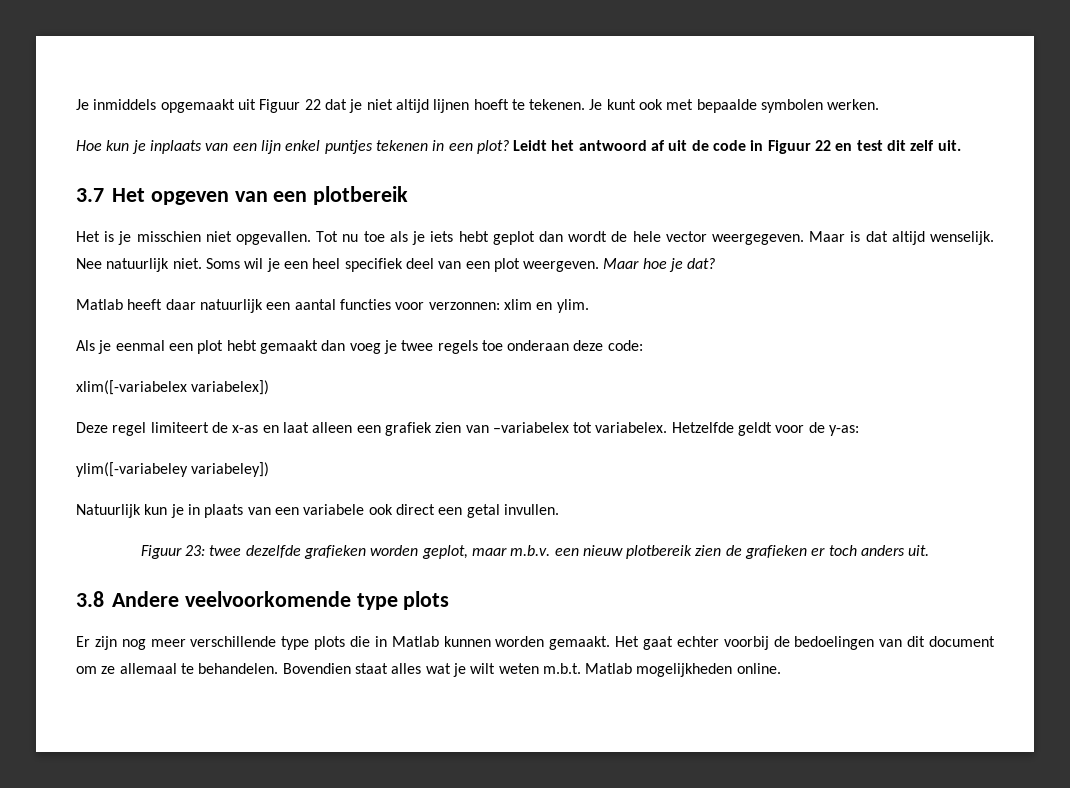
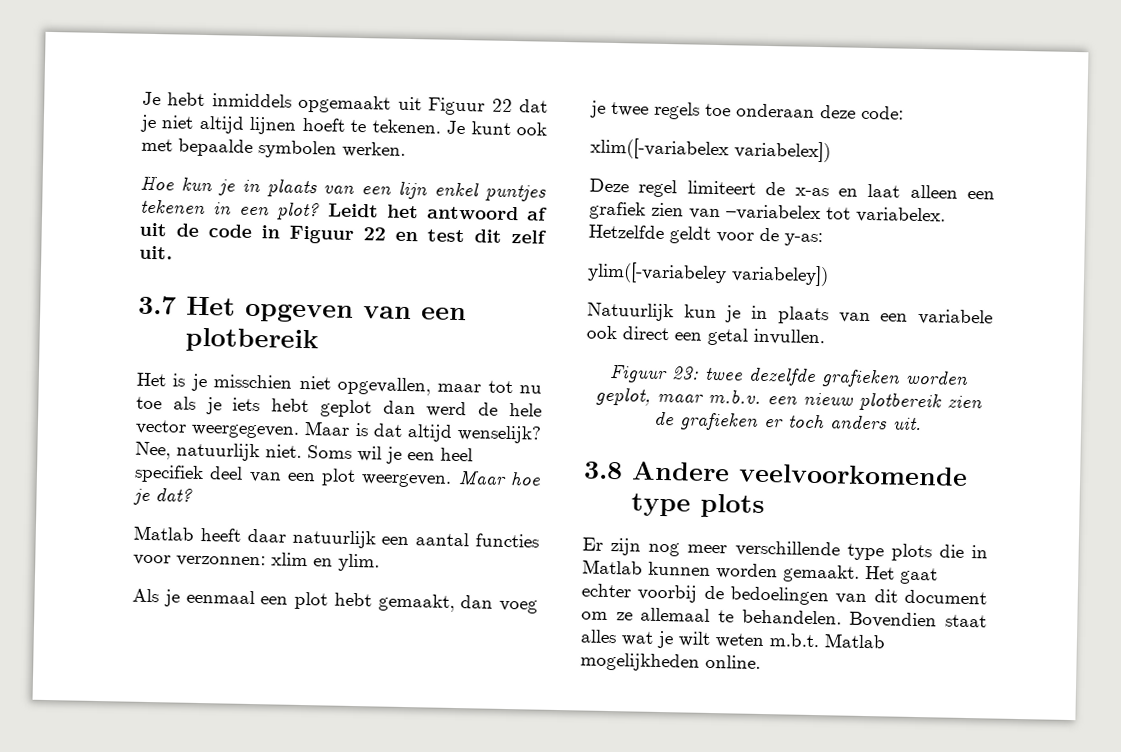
[76,99,89,110] Je -> [142,91,206,107] Je hebt
[149,140,202,154] inplaats -> [241,179,317,198] in plaats
[236,231,339,245] opgevallen. Tot -> [336,376,513,396] opgevallen, maar tot
[568,231,608,242] wordt -> [426,401,468,418] werd
[930,231,995,245] [76,258,102,269] wenselijk. Nee -> [457,425,542,444] [135,441,171,460] wenselijk? Nee,
[115,340,165,351] eenmal -> [185,589,255,605] eenmaal
[259,340,318,354] gemaakt -> [377,593,455,612] gemaakt,

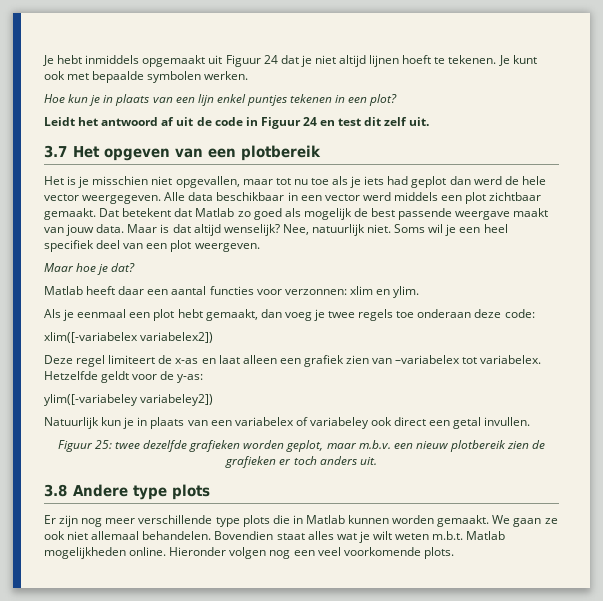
[491,98,513,113] 22 -> [263,55,278,64] 24
(321, 211) none -> (398, 100) //
[363,227,386,241] 22 -> [302,117,317,126] 24
[271,398,310,413] hebt -> [387,176,409,185] had
(300, 431) none -> [164,192,542,204] [44,208,549,220] [44,224,125,236] Alle data beschikbaar in een vector werd middels een plot zichtbaar gemaakt. Dat betekent dat Matlab zo goed als mogelijk de best passende weergave maakt van jouw data.
(453, 480) none -> (260, 247) //
[291,529,376,549] natuurlijk -> (145, 290) none
[734,140,831,163] variabelex]) -> [140,332,214,343] variabelex2])
[731,264,829,287] variabeley]) -> [140,394,214,406] variabeley2])
[918,308,993,326] variabele -> [234,417,369,429] variabelex of variabeley
[671,366,699,380] 23: -> [94,440,112,449] 25:
[737,463,968,486] veelvoorkomende -> (128, 490) none
[865,565,938,585] [581,583,987,606] [581,607,734,623] Het gaat echter voorbij de bedoelingen van dit document om ze allemaal te -> [492,515,558,527] [44,531,140,540] We gaan ze ook niet allemaal
(761, 661) none -> [169,547,454,559] Hieronder volgen nog een veel voorkomende plots.

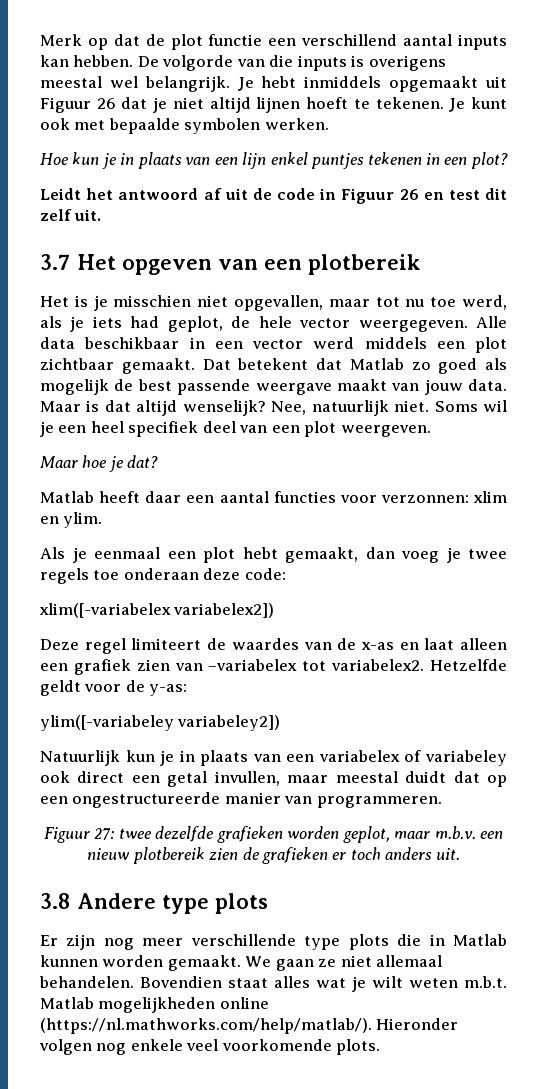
(43, 60) none -> [40,34,508,50] [40,55,446,71] [40,76,230,92] Merk op dat de plot functie een verschillend aantal inputs kan hebben. De volgorde van die inputs is overigens meestal wel belangrijk.
[263,55,278,64] 24 -> [96,98,116,109] 26
[302,117,317,126] 24 -> [399,189,419,200] 26
(329, 181) none -> [462,295,508,310] werd,
[411,176,502,188] geplot dan werd -> [167,316,223,332] geplot,
(173, 359) none -> [231,638,357,650] waardes van de
[480,355,542,364] variabelex. -> [331,659,425,671] variabelex2.
[484,417,531,426] [57,440,112,452] invullen. // Figuur 25: -> [214,771,508,787] [40,792,442,808] [43,827,115,843] invullen, maar meestal duidt dat op een ongestructureerde manier van programmeren. // Figuur 27:
[44,531,65,540] ook -> (337, 963) none
[129,547,167,556] online. -> [219,997,269,1009] [40,1018,372,1034] online (https://nl.mathworks.com/help/matlab/).
[293,550,315,556] een -> [130,1039,183,1051] enkele

